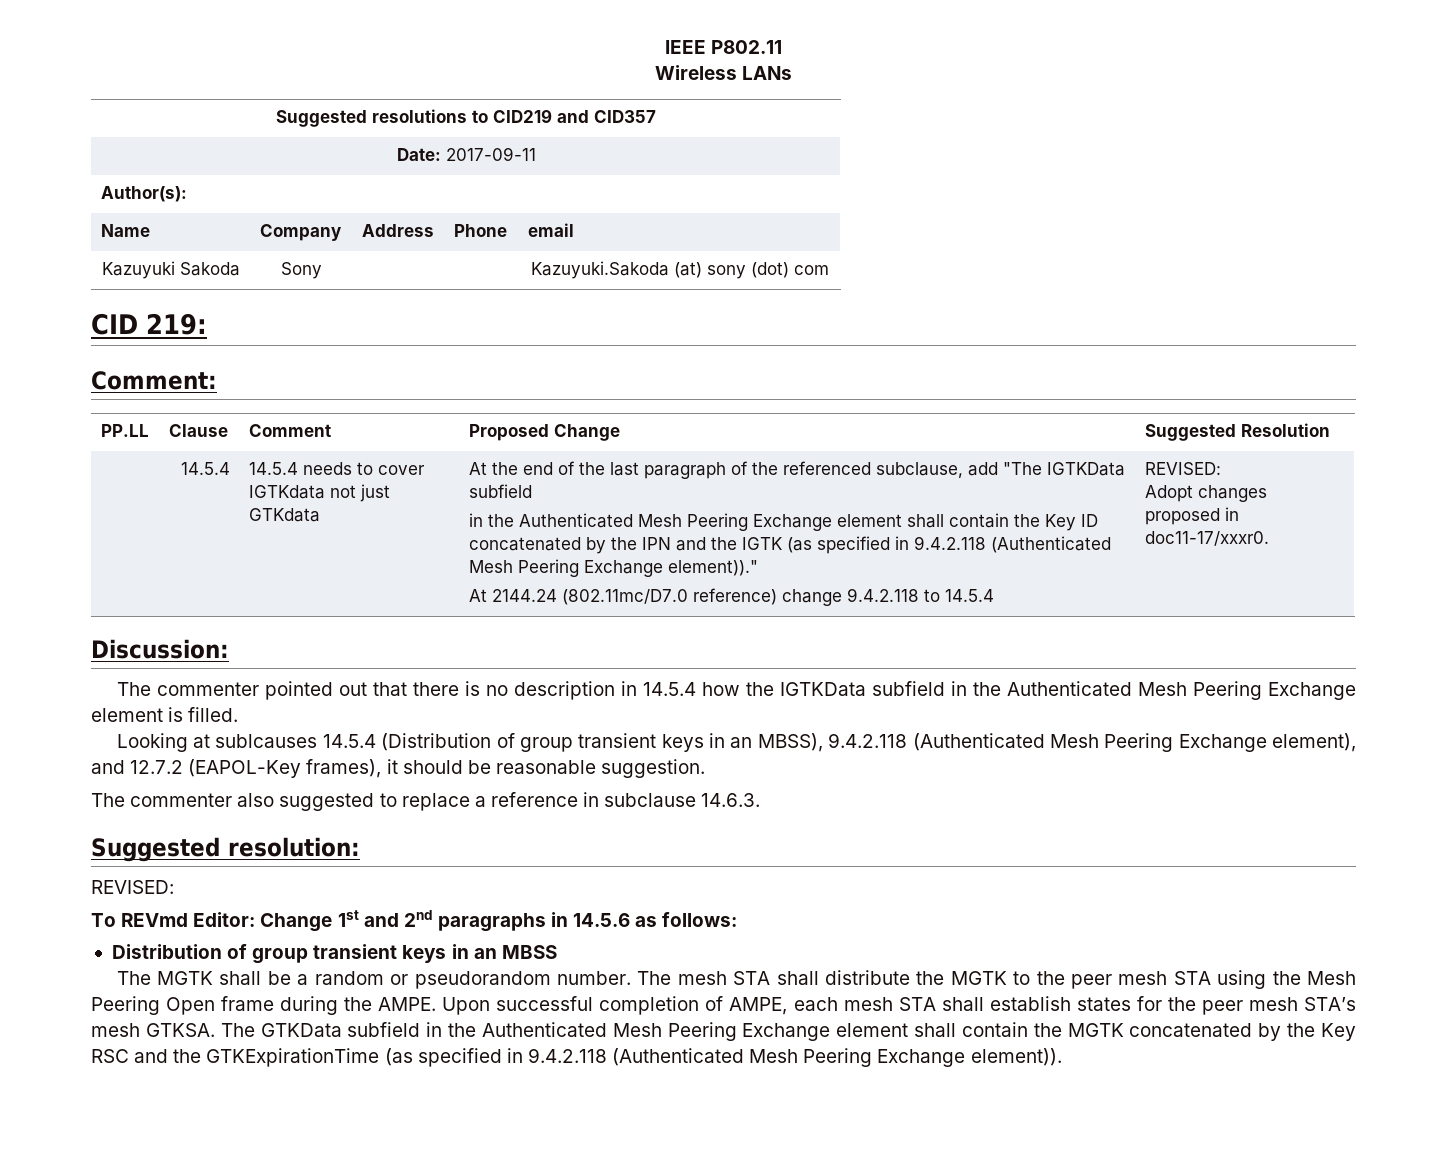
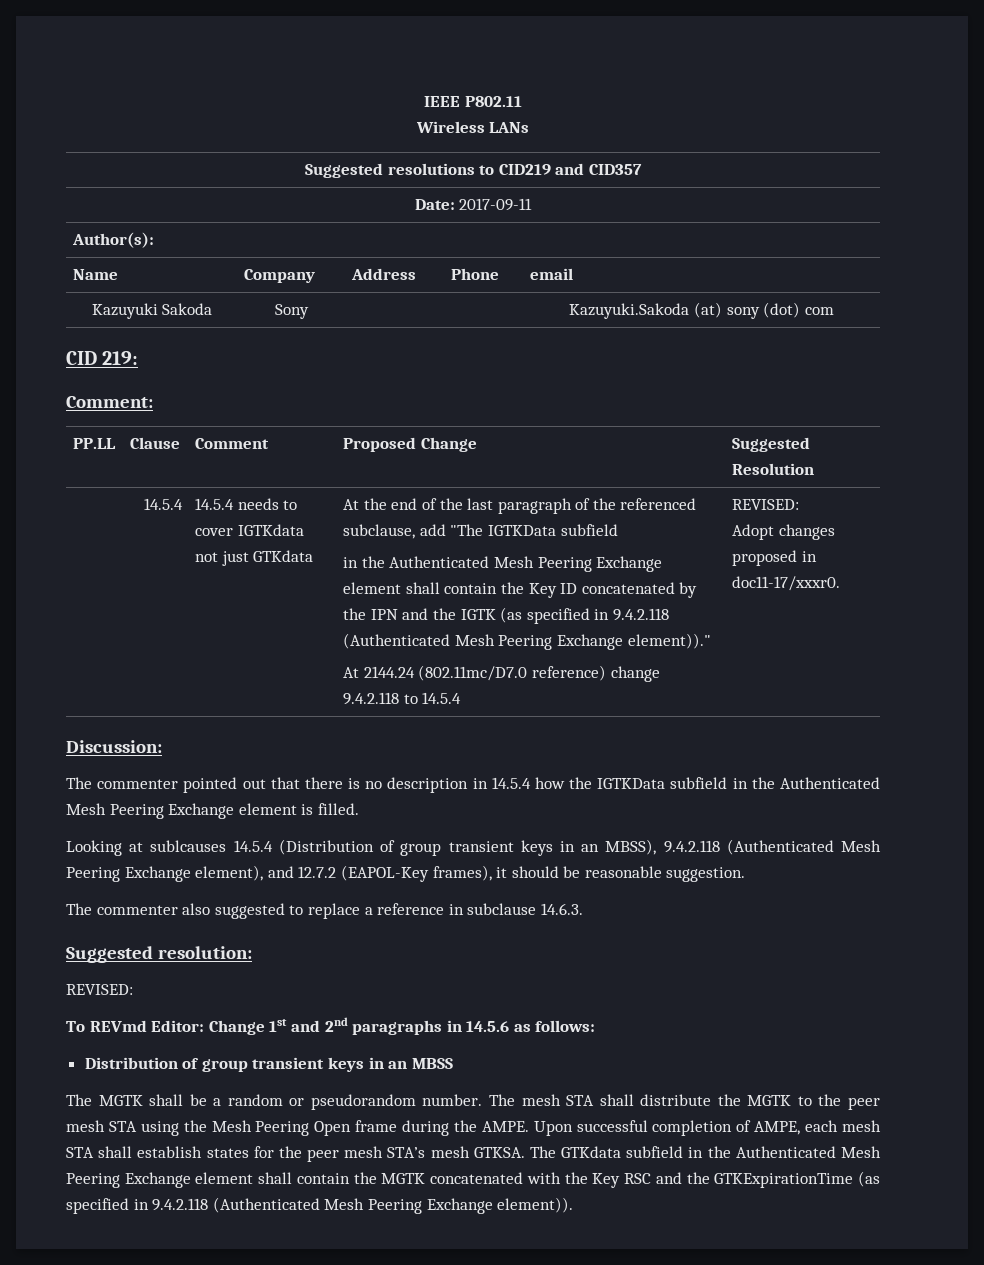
[260,1023,342,1037] GTKData -> [561,1146,622,1158] GTKdata
[1258,1023,1282,1041] by -> [526,1172,561,1184] with

